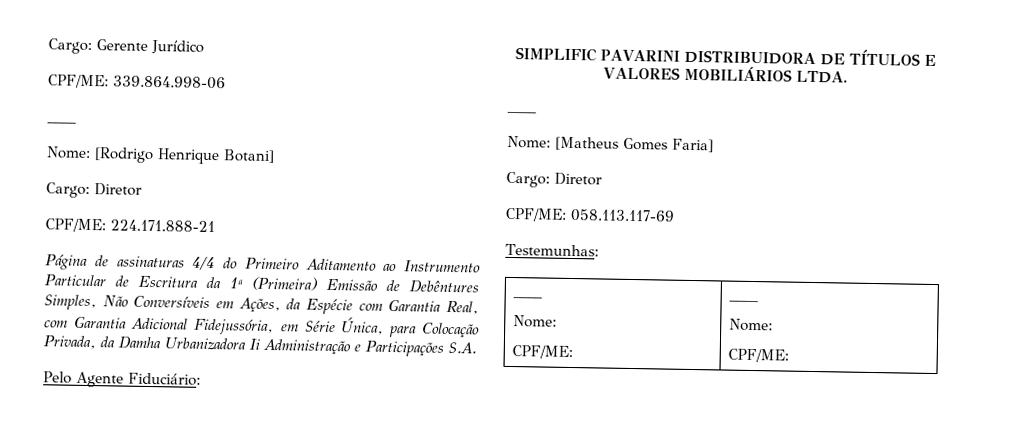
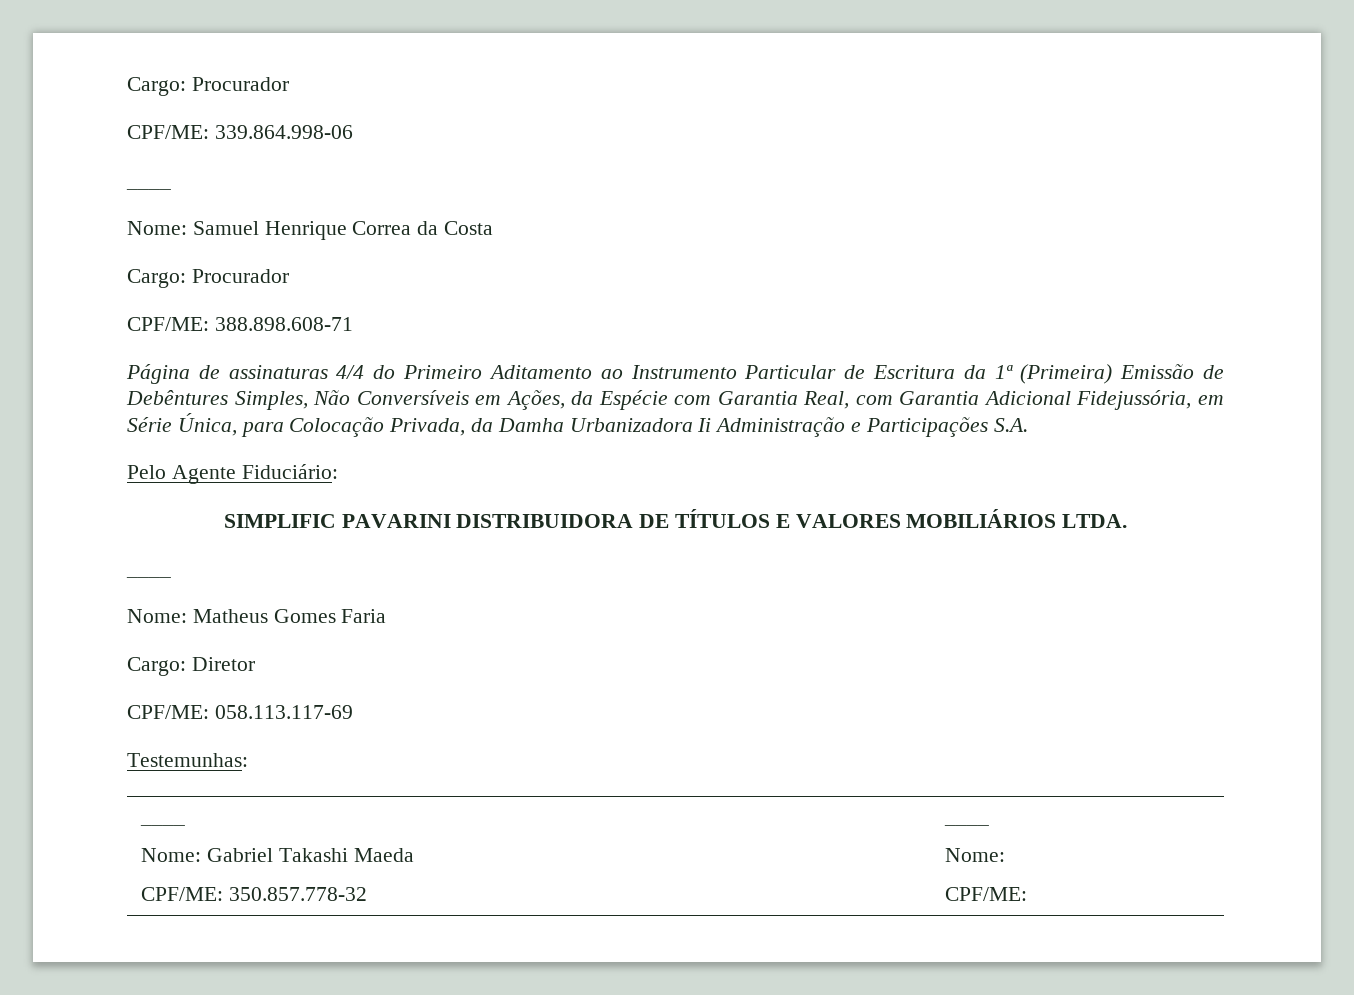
[48,38,204,55] Cargo: Gerente Jurídico -> [127,77,289,96] Cargo: Procurador
[94,147,275,165] [46,182,142,198] [45,218,215,233] [Rodrigo Henrique Botani] // Cargo: Diretor // CPF/ME: 224.171.888-21 -> [192,221,494,240] [127,269,289,288] [127,317,353,331] Samuel Henrique Correa da Costa // Cargo: Procurador // CPF/ME: 388.898.608-71
[555,136,714,153] [Matheus Gomes Faria] -> [192,609,387,623] Matheus Gomes Faria
[511,345,573,360] // CPF/ME: -> [207,848,414,862] [141,887,368,901] Gabriel Takashi Maeda // CPF/ME: 350.857.778-32

